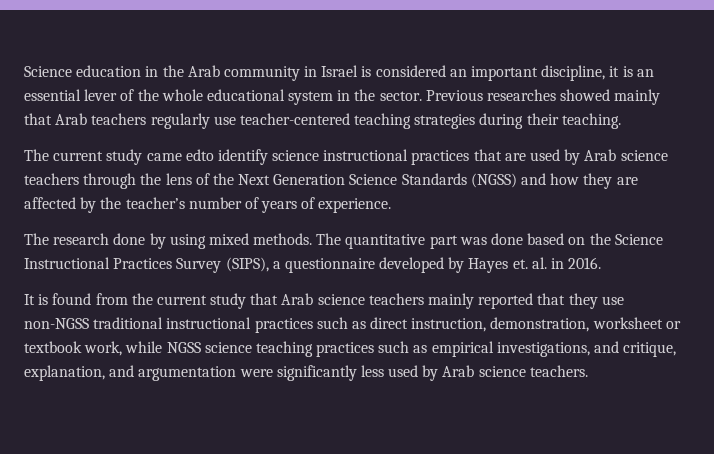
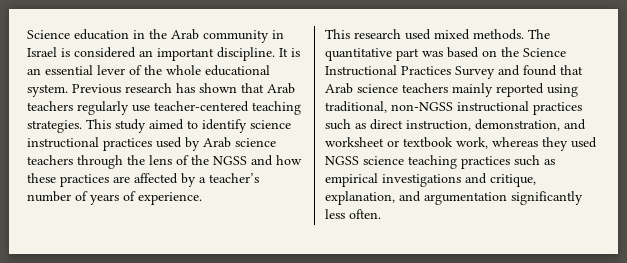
[541,65,620,81] discipline, it -> [217,47,288,61] discipline. It
[288,89,661,105] system in the sector. Previous researches showed mainly -> [27,83,237,97] system. Previous research has shown
[414,113,621,129] [24,149,214,165] strategies during their teaching. // The current study came edto -> [27,119,198,133] strategies. This study aimed to
[473,149,526,161] that are -> (152, 144) none
[238,173,613,189] Next Generation Science Standards (NGSS) and how they -> [213,155,302,166] [27,173,109,187] NGSS and how these practices
[100,197,122,209] the -> [199,177,206,183] a
[24,233,206,249] The research done by using -> [325,29,431,40] This research used
[491,233,524,245] done -> (443, 54) none
[225,257,602,273] [24,293,247,309] (SIPS), a questionnaire developed by Hayes et. al. in 2016. // It is found from the current study -> [498,65,557,76] and found
[537,293,624,309] [24,317,164,329] that they use non-NGSS traditional -> [547,84,578,97] [325,101,453,113] using traditional, non-NGSS
(590, 324) none -> [564,119,586,130] and
[125,341,163,353] while -> [492,137,597,151] whereas they used
[496,342,590,357] investigations, -> [382,174,461,187] investigations
[239,369,273,377] were -> (507, 198) none
[388,365,588,381] used by Arab science teachers. -> [349,209,381,219] often.

